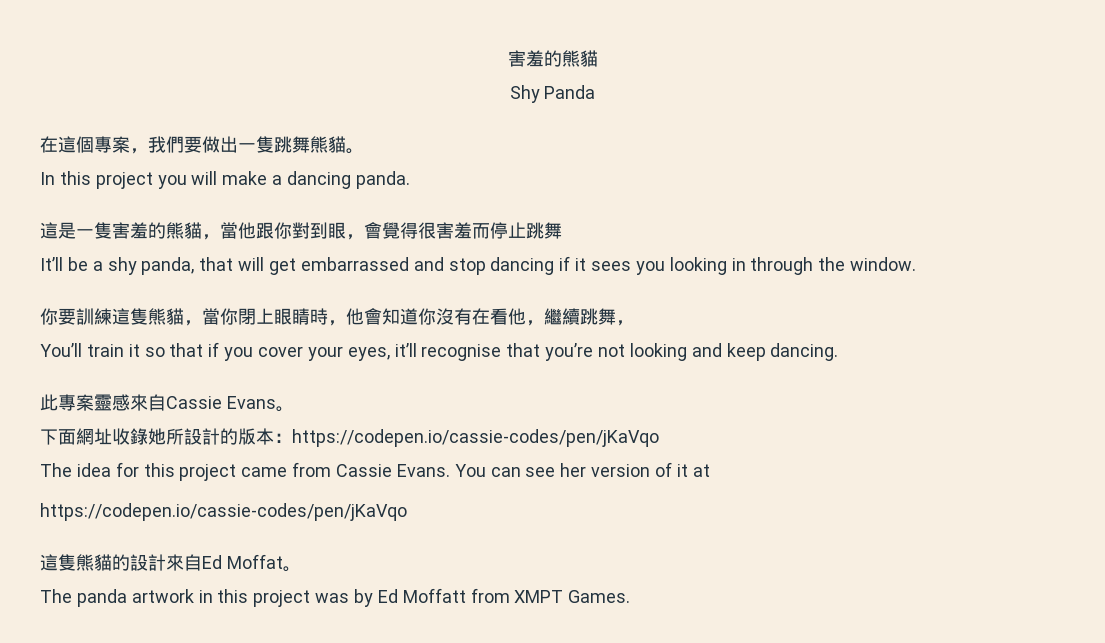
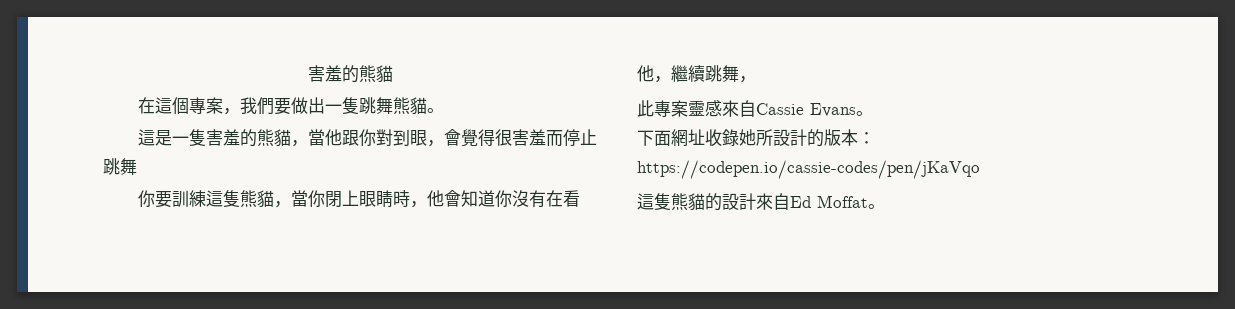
[507,50,598,67] [509,85,596,103] 害羞的熊貓 // Shy Panda -> [308,65,393,83] 害羞的熊貓
[40,171,410,189] // In this project you will make a dancing panda. -> (445, 110) none
[40,256,917,275] // It’ll be a shy panda, that will get embarrassed and stop dancing if it sees you looking in through the window. -> (137, 166) none
[40,342,839,361] // You’ll train it so that if you cover your eyes, it’ll recognise that you’re not looking and keep dancing. -> (756, 79) none
[40,462,710,481] [40,503,407,521] // The idea for this project came from Cassie Evans. You can see her version of it at // https://codepen.io/cassie-codes/pen/jKaVqo -> (980, 169) none
[40,588,631,607] // The panda artwork in this project was by Ed Moffatt from XMPT Games. -> (885, 206) none

